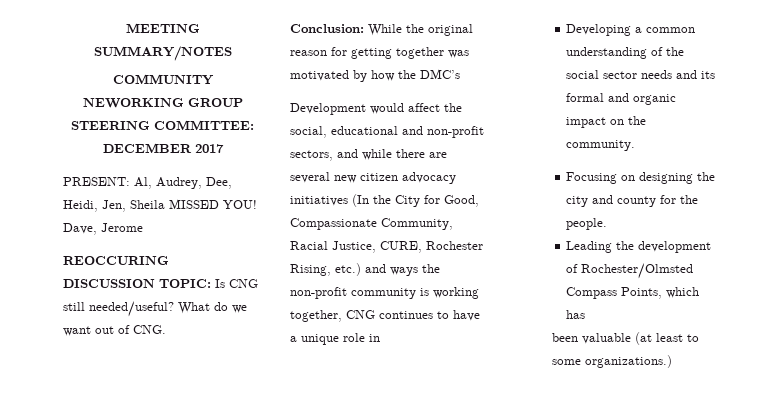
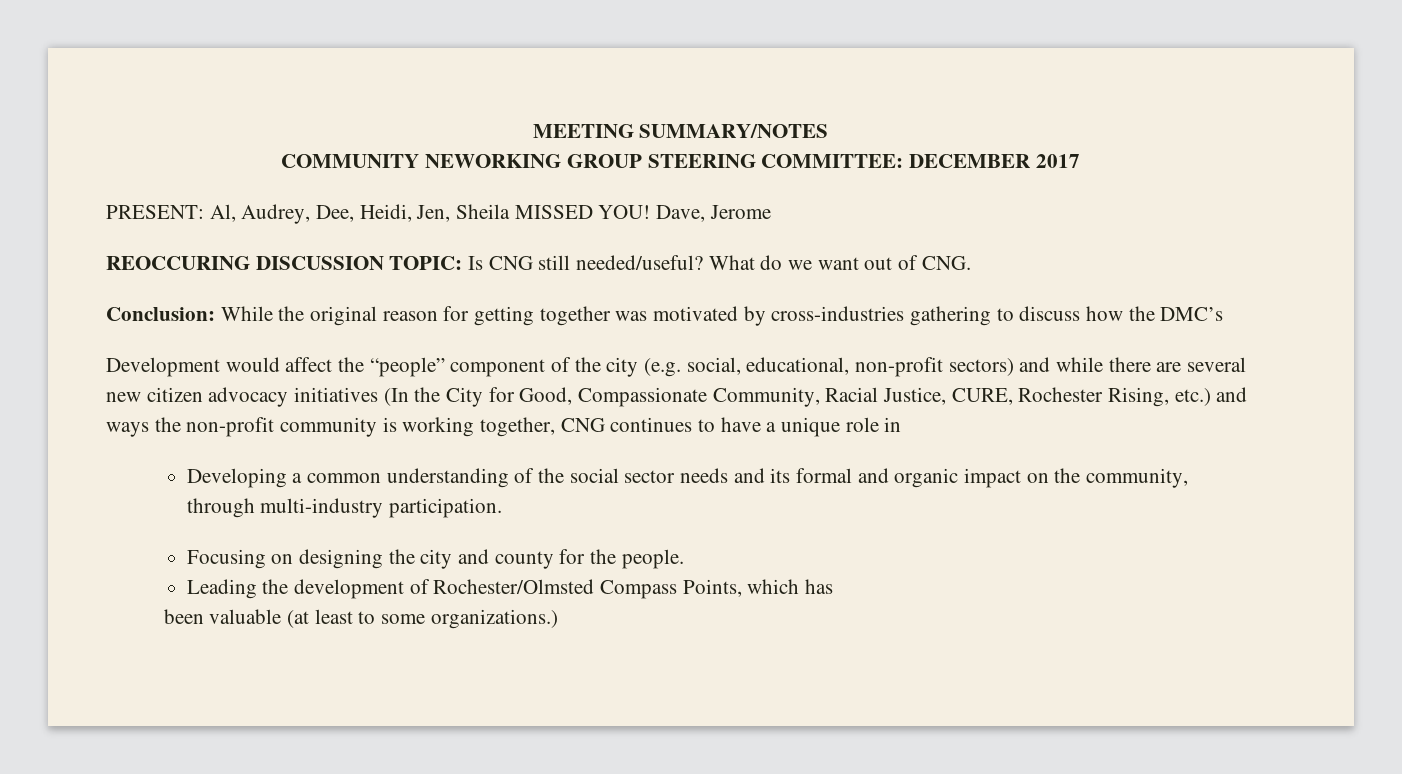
(367, 76) none -> [771,306,1081,326] cross-industries gathering to discuss
[290,126,484,138] [290,150,333,161] social, educational and non-profit sectors, -> [369,357,1014,377] “people” component of the city (e.g. social, educational, non-profit sectors)
[566,140,636,151] community. -> [1086,468,1189,488] [186,498,502,518] community, through multi-industry participation.

